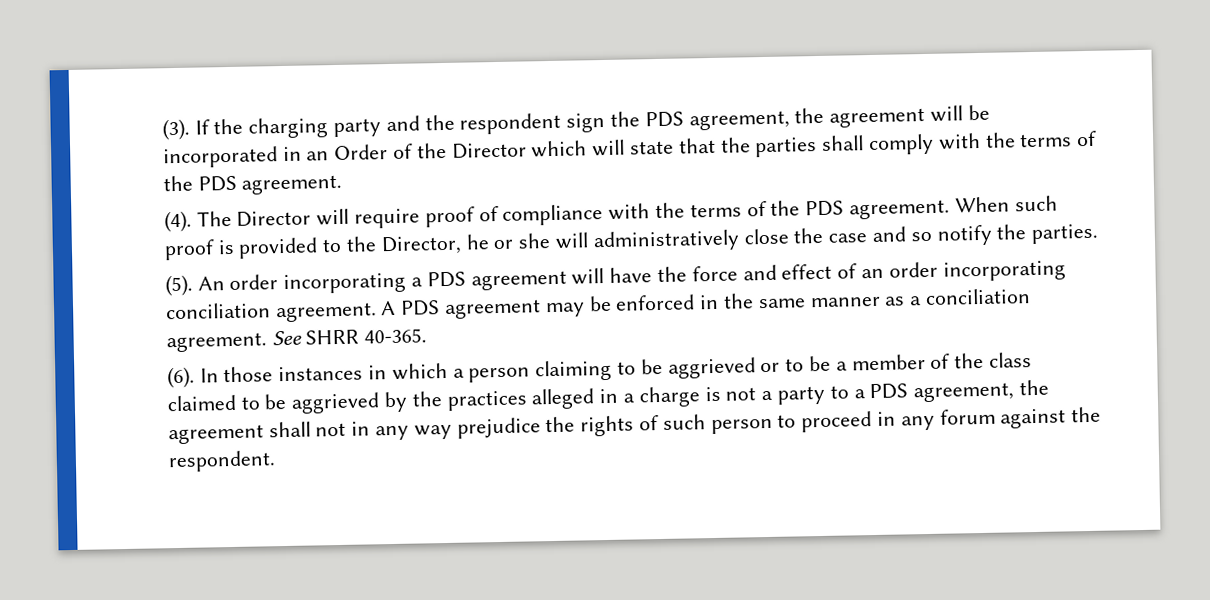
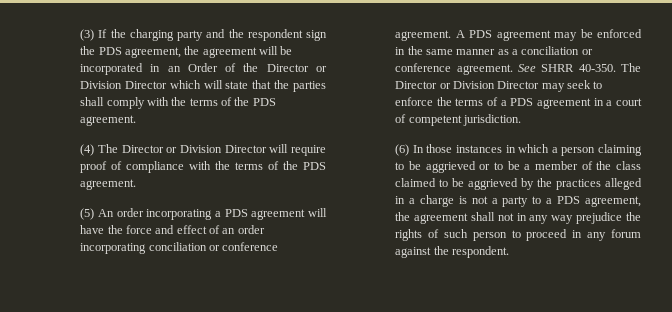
[161,118,190,141] (3). -> [80,29,95,41] (3)
(527, 150) none -> [316,66,327,72] [80,81,167,89] or Division Director
[163,210,312,233] (4). The Director -> [80,144,267,156] (4) The Director or Division Director
[954,195,1058,213] [163,223,1100,261] [164,274,193,297] When such proof is provided to the Director, he or she will administratively close the case and so notify the parties. // (5). -> [80,208,95,220] // (5)
(271, 311) none -> [208,242,279,251] or conference
(1031, 297) none -> [581,49,593,55] [395,63,452,72] or conference
[364,328,428,344] [166,366,195,389] 40-365. // (6). -> [578,63,641,72] [395,80,603,92] [395,97,643,109] [395,114,521,126] [395,144,410,156] 40-350. The Director or Division Director may seek to enforce the terms of a PDS agreement in a court of competent jurisdiction. // (6)

